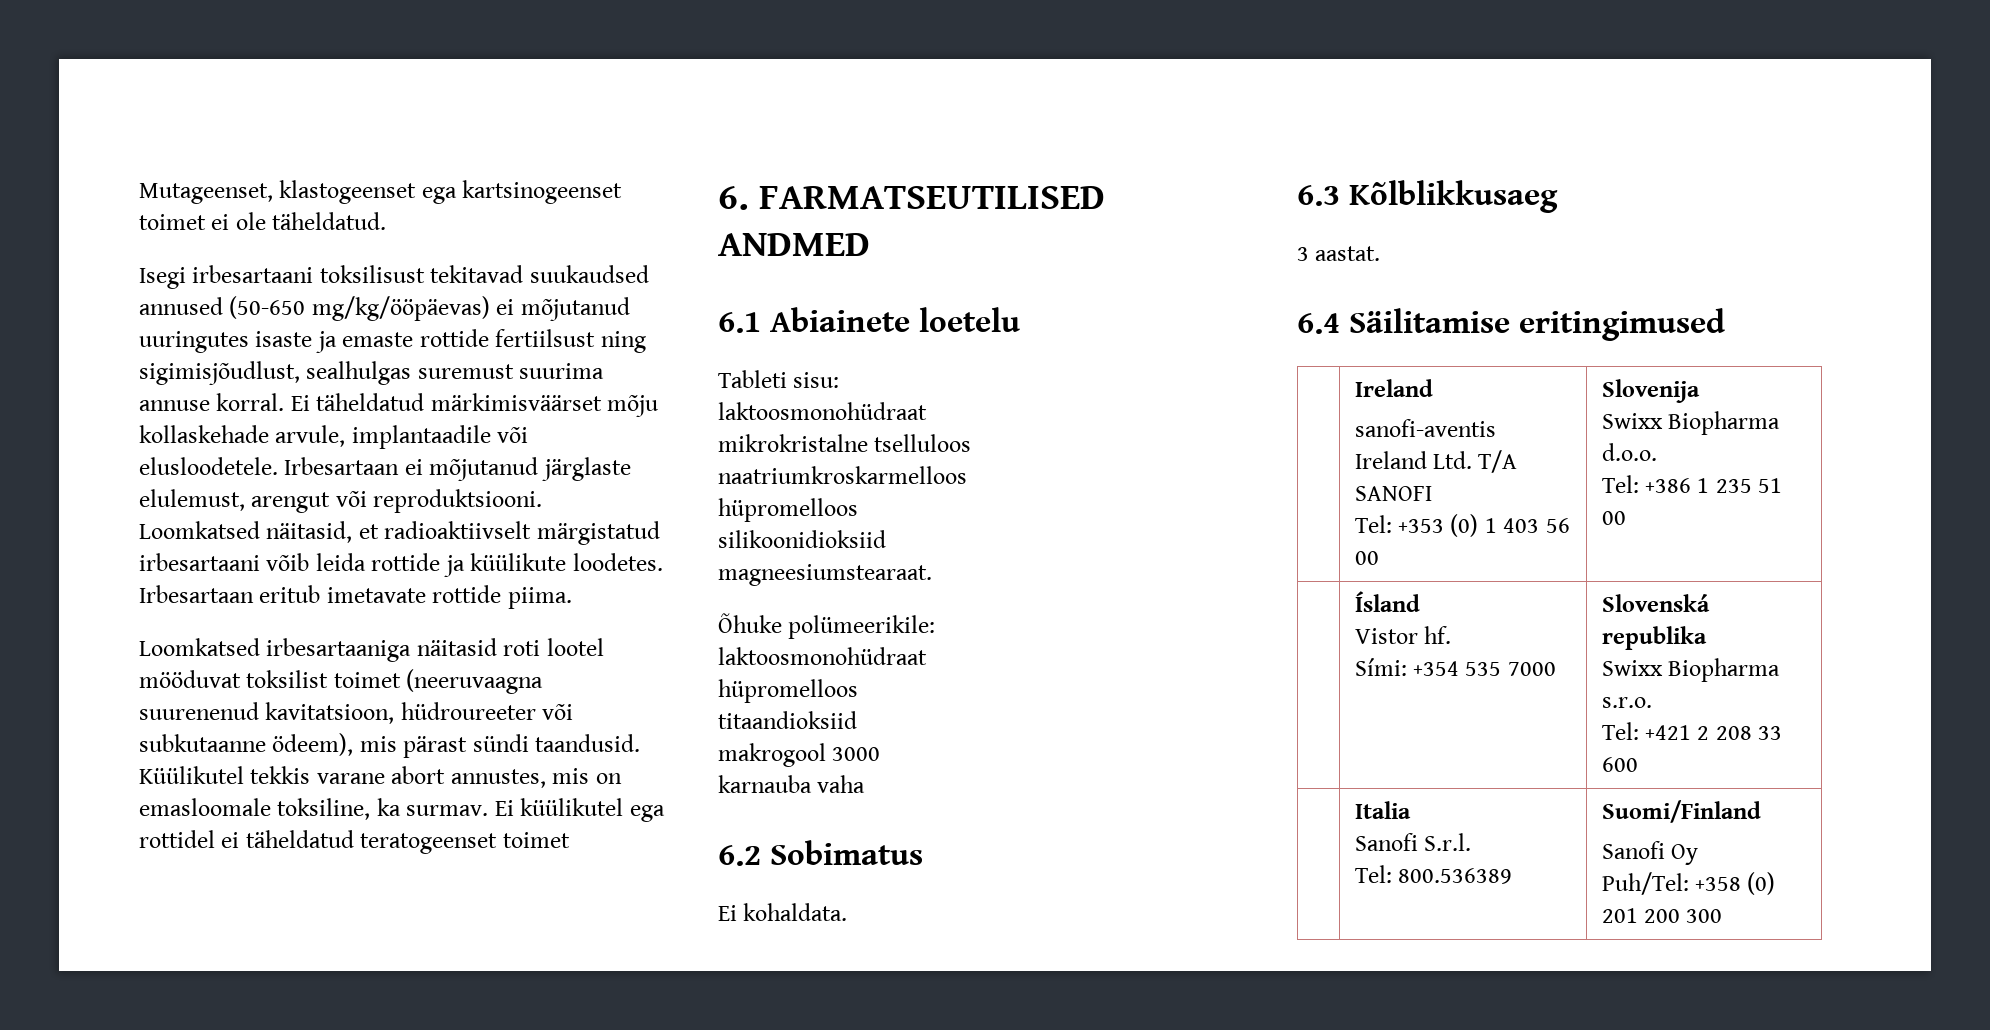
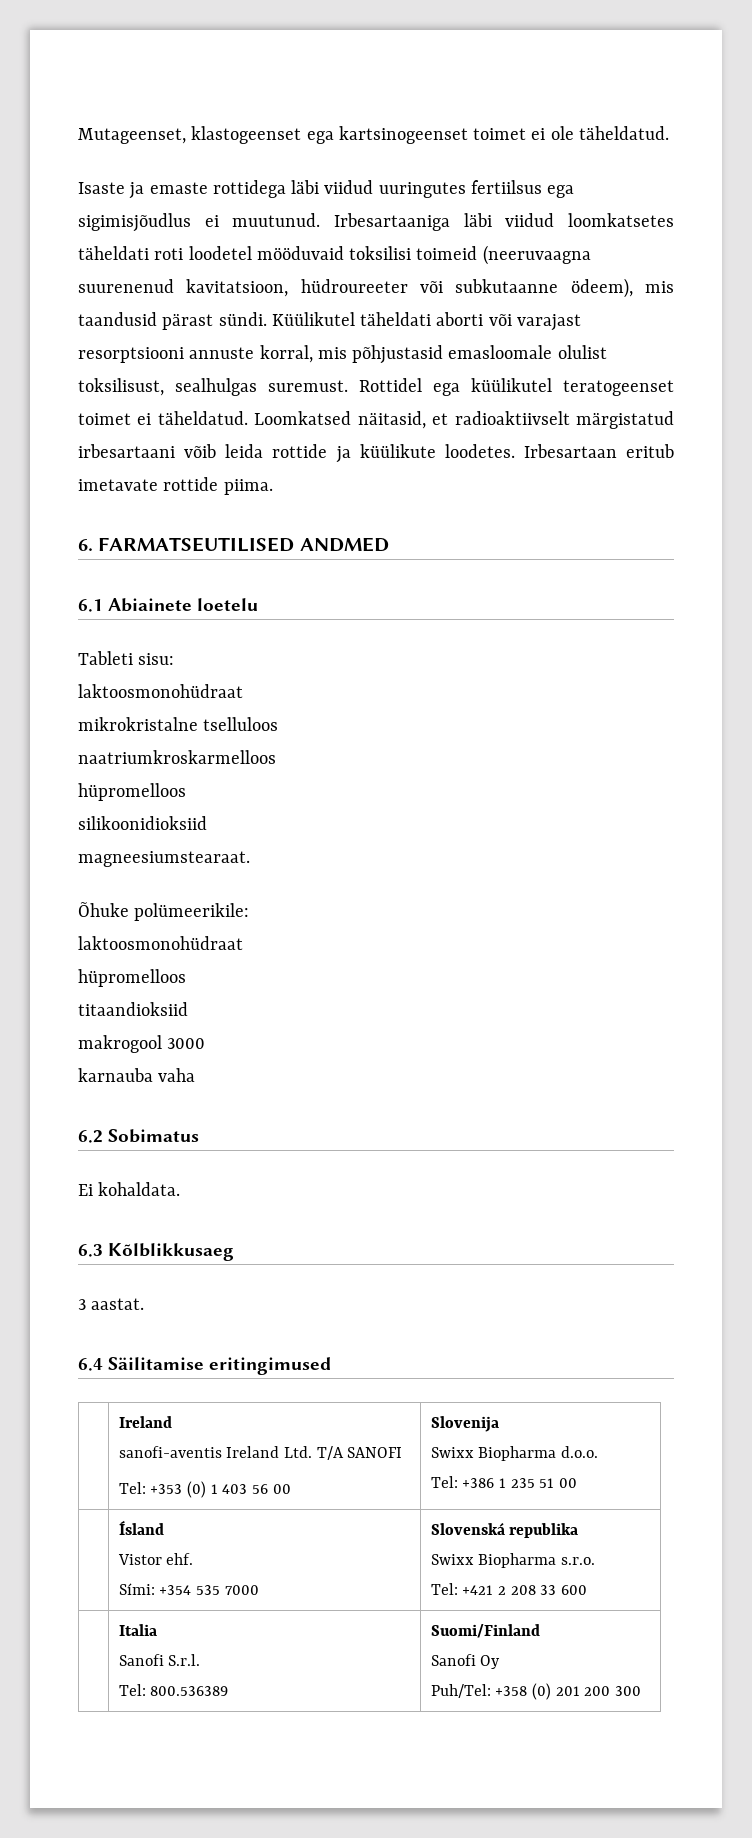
[139,265,649,289] [139,296,630,321] [139,329,646,353] [139,361,605,385] [139,393,659,417] [139,425,529,449] [139,457,631,481] [139,489,543,513] Isegi irbesartaani toksilisust tekitavad suukaudsed annused (50-650 mg/kg/ööpäevas) ei mõjutanud uuringutes isaste ja emaste rottide fertiilsust ning sigimisjõudlust, sealhulgas suremust suurima annuse korral. Ei täheldatud märkimisväärset mõju kollaskehade arvule, implantaadile või elusloodetele. Irbesartaan ei mõjutanud järglaste elulemust, arengut või reproduktsiooni. -> [78,180,575,199] [78,213,674,232] [78,245,591,265] [78,278,674,298] [78,312,581,331] [78,345,607,364] [78,378,674,396] [78,411,248,425] Isaste ja emaste rottidega läbi viidud uuringutes fertiilsus ega sigimisjõudlus ei muutunud. Irbesartaaniga läbi viidud loomkatsetes täheldati roti loodetel mööduvaid toksilisi toimeid (neeruvaagna suurenenud kavitatsioon, hüdroureeter või subkutaanne ödeem), mis taandusid pärast sündi. Küülikutel täheldati aborti või varajast resorptsiooni annuste korral, mis põhjustasid emasloomale olulist toksilisust, sealhulgas suremust. Rottidel ega küülikutel teratogeenset toimet ei täheldatud.
[139,638,604,662] [139,669,544,694] [139,702,574,724] [139,733,641,758] [139,766,622,788] [139,798,665,822] [139,830,570,854] // Loomkatsed irbesartaaniga näitasid roti lootel mööduvat toksilist toimet (neeruvaagna suurenenud kavitatsioon, hüdroureeter või subkutaanne ödeem), mis pärast sündi taandusid. Küülikutel tekkis varane abort annustes, mis on emasloomale toksiline, ka surmav. Ei küülikutel ega rottidel ei täheldatud teratogeenset toimet -> (273, 487) none
[1423,626,1451,644] hf. -> [166,1553,194,1565] ehf.

